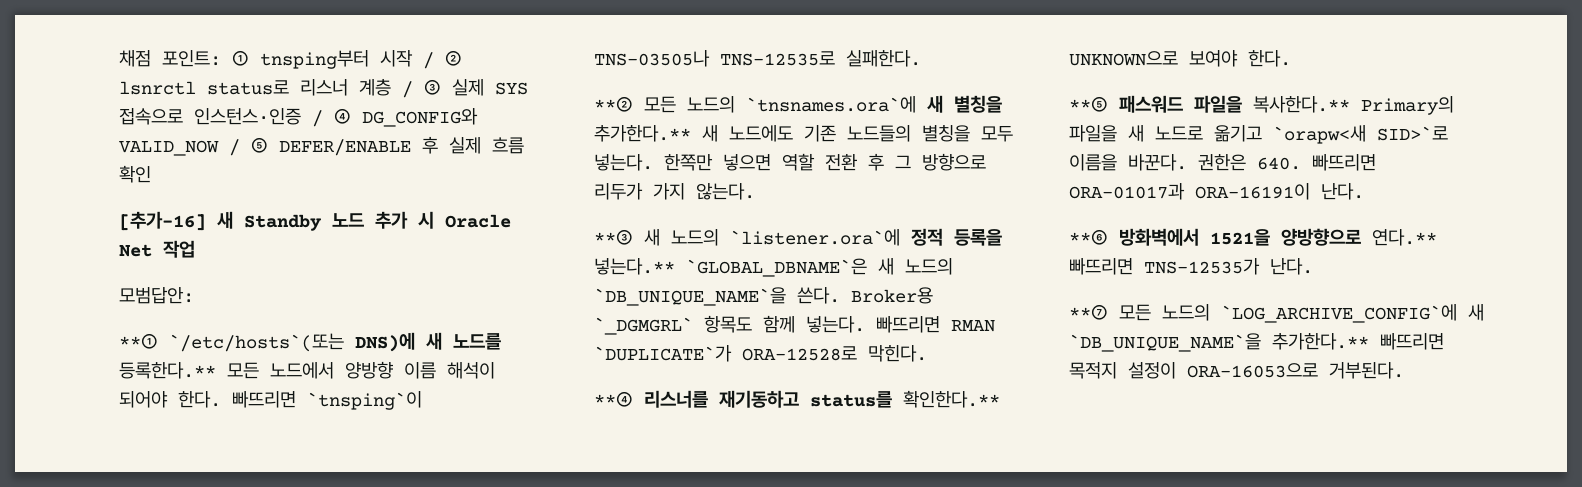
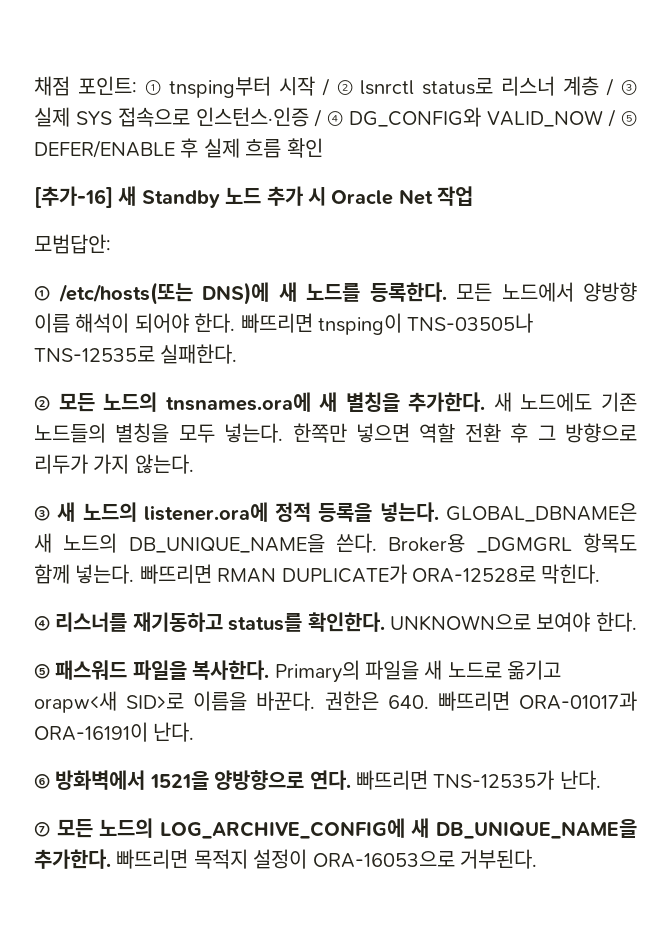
[119,333,344,352] **① `/etc/hosts`(또는 -> [34,282,193,305] ① /etc/hosts(또는
[119,362,216,379] 등록한다.** -> [369,282,447,302] 등록한다.
[307,391,422,410] `tnsping`이 -> [318,313,402,335] tnsping이
[594,96,916,113] **② 모든 노드의 `tnsnames.ora`에 -> [34,392,311,412] ② 모든 노드의 tnsnames.ora에
[594,125,691,142] 추가한다.** -> [408,392,486,412] 추가한다.
[594,229,900,246] **③ 새 노드의 `listener.ora`에 -> [34,502,268,522] ③ 새 노드의 listener.ora에
[594,258,953,277] [594,287,786,306] 넣는다.** `GLOBAL_DBNAME`은 새 노드의 `DB_UNIQUE_NAME`을 -> [379,502,637,522] [34,533,325,553] 넣는다. GLOBAL_DBNAME은 새 노드의 DB_UNIQUE_NAME을
[594,317,693,335] `_DGMGRL` -> [476,537,572,553] _DGMGRL
[594,345,732,362] `DUPLICATE`가 -> [281,564,407,584] DUPLICATE가
[594,391,633,407] **④ -> [34,616,50,631] ④
[903,390,1000,408] 확인한다.** -> [307,612,385,632] 확인한다.
[1069,96,1108,112] **⑤ -> [34,664,50,679] ⑤
[1253,96,1350,113] 복사한다.** -> [192,660,270,680] 복사한다.
[1273,125,1448,144] `orapw<새 SID>`로 -> [34,691,185,713] orapw<새 SID>로
[1069,229,1108,245] **⑥ -> [34,774,50,789] ⑥
[1372,229,1437,246] 연다.** -> [309,770,351,790] 연다.
[1069,304,1484,323] [1069,333,1369,352] **⑦ 모든 노드의 `LOG_ARCHIVE_CONFIG`에 새 `DB_UNIQUE_NAME`을 추가한다.** -> [34,818,637,839] [34,849,111,869] ⑦ 모든 노드의 LOG_ARCHIVE_CONFIG에 새 DB_UNIQUE_NAME을 추가한다.

